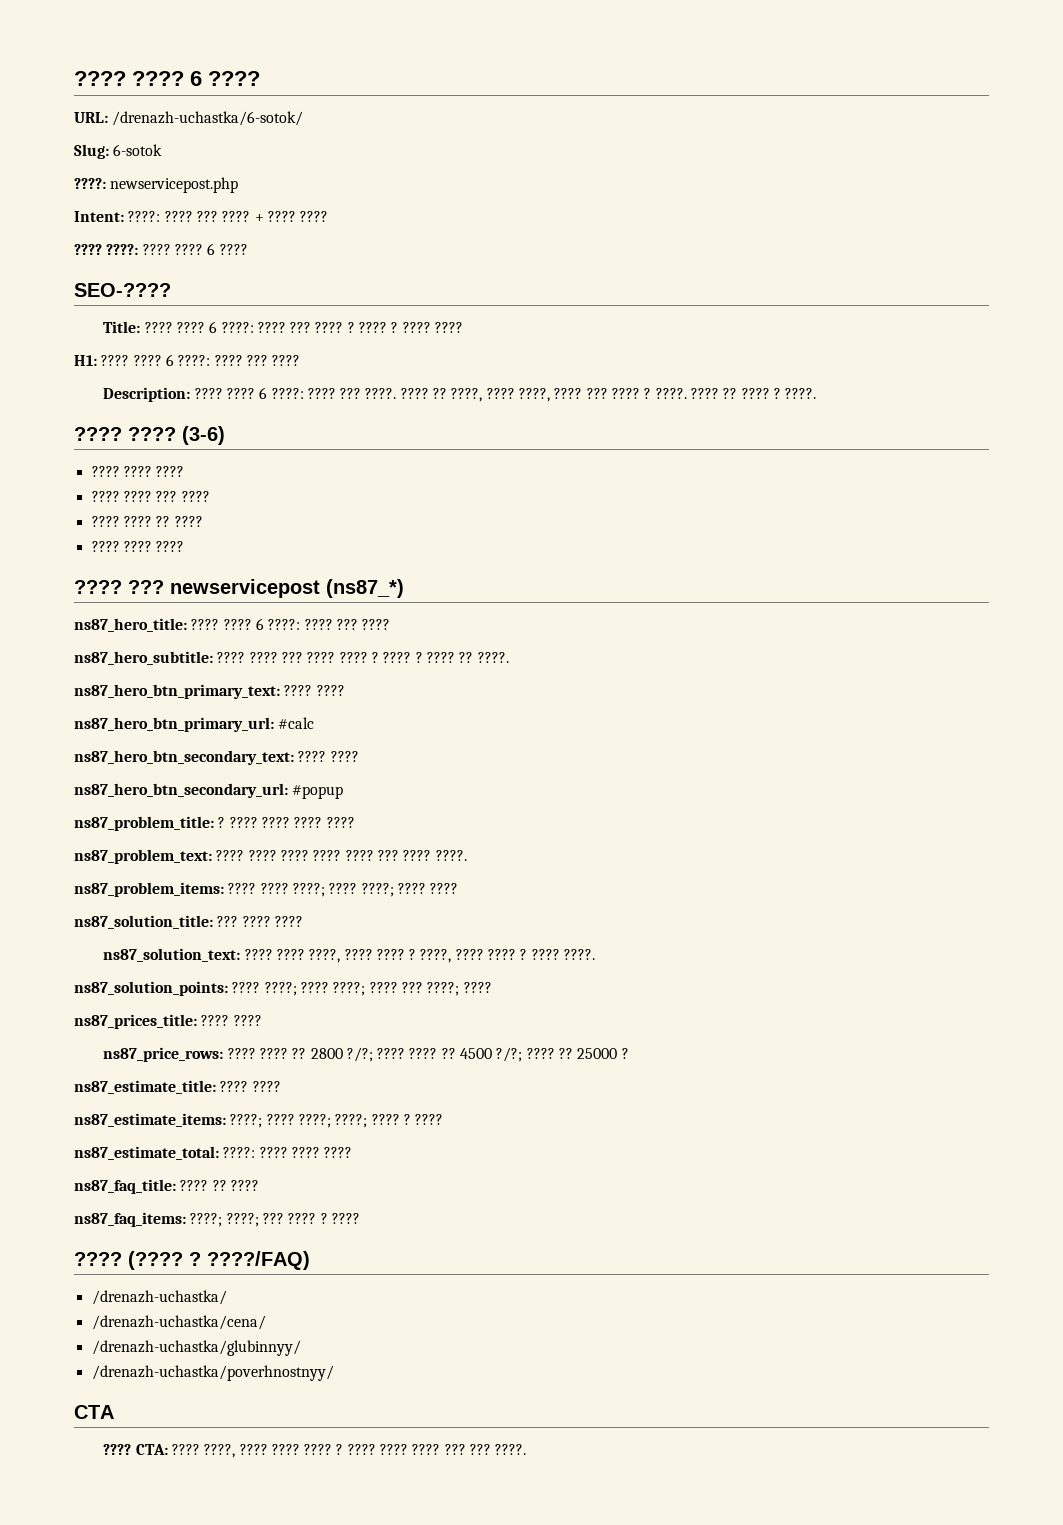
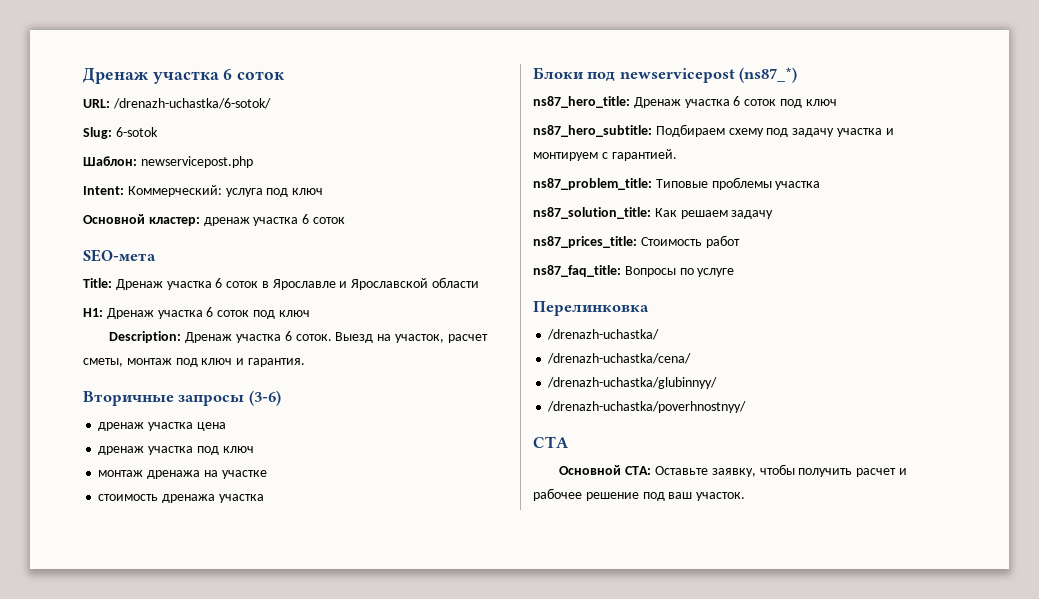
[74,71,260,86] ???? ???? 6 ???? -> [83,68,285,84] Дренаж участка 6 соток
[74,178,106,189] ????: -> [83,156,137,166] Шаблон:
[128,211,329,222] [74,243,248,255] [74,283,171,297] [103,321,464,333] [74,354,301,366] [103,387,817,402] [74,426,225,445] [91,466,185,477] [91,491,210,502] [91,516,203,527] [91,541,185,552] [74,579,404,598] [74,618,391,632] [74,651,509,665] [74,684,345,699] [74,717,315,732] [74,750,359,765] [74,783,344,799] [74,816,355,831] [74,849,467,864] [74,882,459,897] [74,915,303,929] [103,948,596,963] [74,981,492,996] [74,1014,262,1029] [103,1047,629,1062] [74,1080,281,1094] [74,1113,444,1128] [74,1146,353,1160] [74,1179,259,1194] [74,1212,360,1227] [74,1251,310,1270] ????: ???? ??? ???? + ???? ???? // ???? ????: ???? ???? 6 ???? // SEO-???? // Title: ???? ???? 6 ????: ???? ??? ???? ? ???? ? ???? ???? // H1: ???? ???? 6 ????: ???? ??? ???? // Description: ???? ???? 6 ????: ???? ??? ????. ???? ?? ????, ???? ????, ???? ??? ???? ? ????. ???? ?? ???? ? ????. // ???? ???? (3-6) // ???? ???? ???? // ???? ???? ??? ???? // ???? ???? ?? ???? // ???? ???? ???? // ???? ??? newservicepost (ns87_*) // ns87_hero_title: ???? ???? 6 ????: ???? ??? ???? // ns87_hero_subtitle: ???? ???? ??? ???? ???? ? ???? ? ???? ?? ????. // ns87_hero_btn_primary_text: ???? ???? // ns87_hero_btn_primary_url: #calc // ns87_hero_btn_secondary_text: ???? ???? // ns87_hero_btn_secondary_url: #popup // ns87_problem_title: ? ???? ???? ???? ???? // ns87_problem_text: ???? ???? ???? ???? ???? ??? ???? ????. // ns87_problem_items: ???? ???? ????; ???? ????; ???? ???? // ns87_solution_title: ??? ???? ???? // ns87_solution_text: ???? ???? ????, ???? ???? ? ????, ???? ???? ? ???? ????. // ns87_solution_points: ???? ????; ???? ????; ???? ??? ????; ???? // ns87_prices_title: ???? ???? // ns87_price_rows: ???? ???? ?? 2800 ?/?; ???? ???? ?? 4500 ?/?; ???? ?? 25000 ? // ns87_estimate_title: ???? ???? // ns87_estimate_items: ????; ???? ????; ????; ???? ? ???? // ns87_estimate_total: ????: ???? ???? ???? // ns87_faq_title: ???? ?? ???? // ns87_faq_items: ????; ????; ??? ???? ? ???? // ???? (???? ? ????/FAQ) -> [127,185,324,197] [83,214,345,226] [83,249,156,262] [83,277,480,290] [83,307,310,319] [109,331,488,343] [83,358,305,367] [83,390,281,406] [98,422,226,431] [98,446,254,455] [98,470,267,479] [98,494,264,503] [533,67,798,83] [533,96,837,108] [533,124,894,137] [533,149,677,161] [533,177,821,190] [533,207,774,219] [533,235,740,248] [533,265,735,277] [533,301,649,316] Коммерческий: услуга под ключ // Основной кластер: дренаж участка 6 соток // SEO-мета // Title: Дренаж участка 6 соток в Ярославле и Ярославской области // H1: Дренаж участка 6 соток под ключ // Description: Дренаж участка 6 соток. Выезд на участок, расчет сметы, монтаж под ключ и гарантия. // Вторичные запросы (3-6) // дренаж участка цена // дренаж участка под ключ // монтаж дренажа на участке // стоимость дренажа участка // Блоки под newservicepost (ns87_*) // ns87_hero_title: Дренаж участка 6 соток под ключ // ns87_hero_subtitle: Подбираем схему под задачу участка и монтируем с гарантией. // ns87_problem_title: Типовые проблемы участка // ns87_solution_title: Как решаем задачу // ns87_prices_title: Стоимость работ // ns87_faq_title: Вопросы по услуге // Перелинковка
[103,1444,527,1458] ???? CTA: ???? ????, ???? ???? ???? ? ???? ???? ???? ??? ??? ????. -> [559,464,907,477] [533,488,746,501] Основной CTA: Оставьте заявку, чтобы получить расчет и рабочее решение под ваш участок.

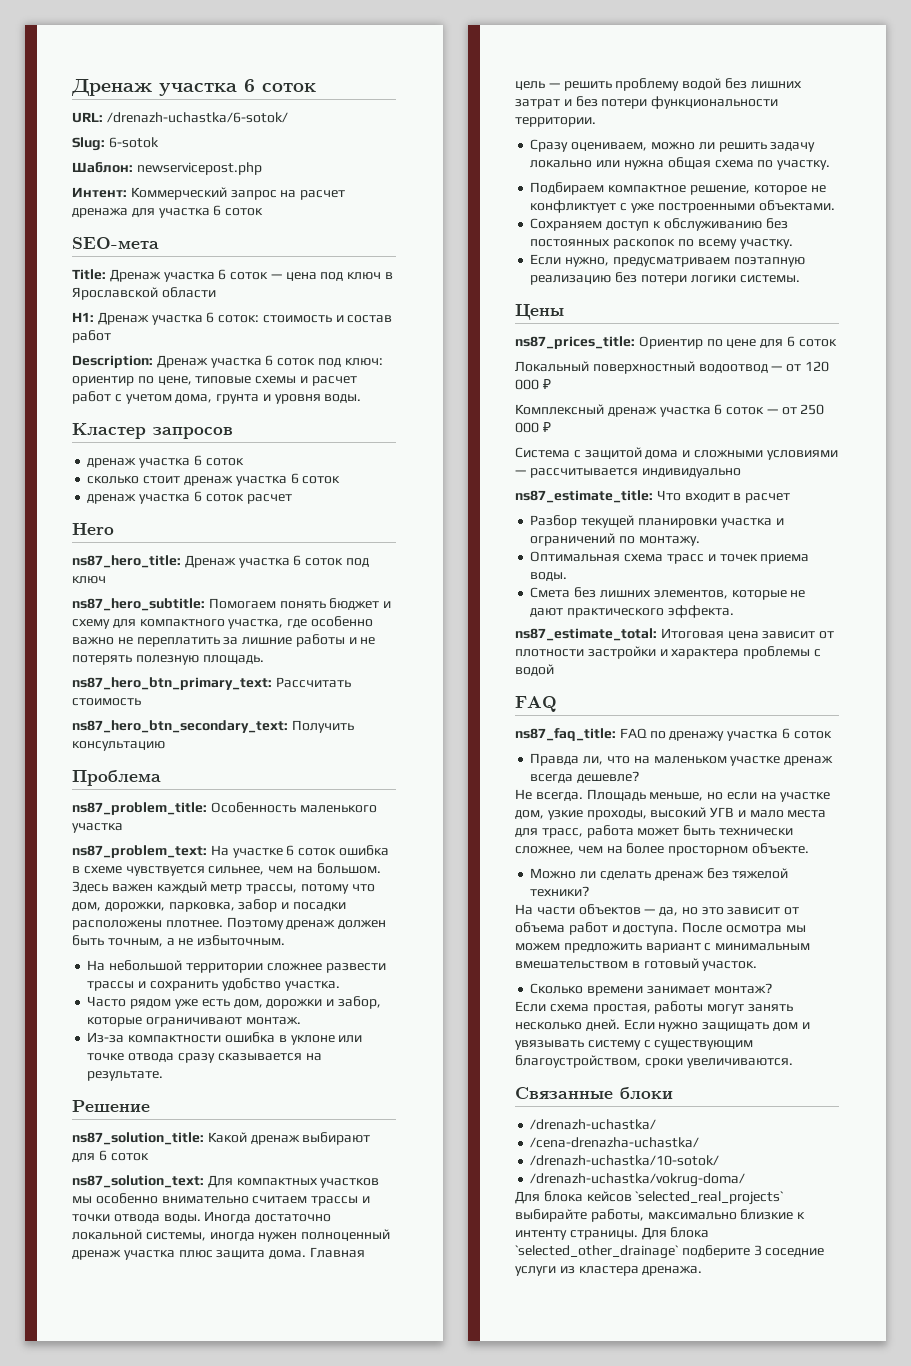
[83,185,324,197] [83,214,250,226] Intent: Коммерческий: услуга под ключ // Основной кластер: дренаж -> [72,187,346,200] [72,208,155,218] Интент: Коммерческий запрос на расчет дренажа для
[261,279,348,290] в Ярославле и -> [270,272,394,281] — цена под ключ в
[217,310,310,319] соток под ключ -> [218,315,393,323] [72,330,111,343] соток: стоимость и состав работ
[295,332,488,343] [83,358,305,367] [83,390,281,406] [98,422,226,431] [98,446,254,455] [98,470,267,479] [98,494,264,503] [533,67,798,83] соток. Выезд на участок, расчет сметы, монтаж под ключ и гарантия. // Вторичные запросы (3-6) // дренаж участка цена // дренаж участка под ключ // монтаж дренажа на участке // стоимость дренажа участка // Блоки под newservicepost (ns87_*) -> [277,358,383,367] [72,376,357,386] [72,391,362,404] [72,423,233,439] [87,455,244,468] [87,473,341,486] [87,491,292,504] [72,523,114,535] соток под ключ: ориентир по цене, типовые схемы и расчет работ с учетом дома, грунта и уровня воды. // Кластер запросов // дренаж участка 6 соток // сколько стоит дренаж участка 6 соток // дренаж участка 6 соток расчет // Hero
[655,124,894,137] [533,149,677,161] [533,177,821,190] [533,207,774,219] [533,235,740,248] [533,265,735,277] [533,301,649,316] [547,329,660,340] [547,353,692,364] [547,377,718,389] [547,401,747,413] [533,436,569,448] [559,464,907,477] [533,488,746,501] Подбираем схему под задачу участка и монтируем с гарантией. // ns87_problem_title: Типовые проблемы участка // ns87_solution_title: Как решаем задачу // ns87_prices_title: Стоимость работ // ns87_faq_title: Вопросы по услуге // Перелинковка // /drenazh-uchastka/ // /drenazh-uchastka/cena/ // /drenazh-uchastka/glubinnyy/ // /drenazh-uchastka/poverhnostnyy/ // CTA // Основной CTA: Оставьте заявку, чтобы получить расчет и рабочее решение под ваш участок. -> [208,598,392,610] [72,616,373,629] [72,634,376,647] [72,655,264,665] [72,677,351,690] [72,698,141,706] [72,720,354,733] [72,741,165,751] [72,770,161,786] [72,802,377,815] [72,823,123,833] [72,845,389,858] [72,863,381,876] [72,881,375,894] [72,899,346,912] [72,917,387,930] [72,935,286,947] [87,960,386,973] [87,978,340,991] [87,996,381,1009] [87,1017,301,1027] [87,1032,363,1045] [87,1053,322,1063] [87,1071,164,1081] [72,1100,150,1112] [72,1132,371,1145] [72,1150,149,1162] [72,1175,380,1188] [72,1193,370,1206] [72,1211,332,1223] [72,1229,391,1242] [72,1247,365,1260] [515,78,802,91] [515,96,779,109] [515,117,596,127] [530,139,816,152] [530,157,831,170] [530,182,826,195] [530,200,835,213] [530,218,788,231] [530,239,793,249] [530,254,805,267] [530,272,800,285] [515,304,564,320] [515,336,837,349] [515,361,829,374] [515,379,551,390] [515,404,825,417] [515,422,551,433] [515,447,838,460] [515,468,741,478] [515,490,791,503] [530,515,784,528] [530,533,700,546] [530,551,810,564] [530,572,568,581] [530,587,806,600] [530,605,734,618] [515,628,835,641] [515,646,821,659] [515,664,554,676] [515,696,557,712] [515,728,832,741] [530,753,834,766] [530,771,640,783] [515,789,831,802] [515,807,827,820] [515,825,793,838] [515,843,809,856] [530,868,789,881] [530,886,590,897] [515,904,800,916] [515,922,806,935] [515,943,811,953] [515,958,758,971] [530,983,772,996] [515,1001,793,1014] [515,1019,810,1032] [515,1040,754,1050] [515,1055,793,1068] [515,1087,673,1099] [530,1119,657,1130] [530,1137,700,1148] [530,1155,720,1166] [530,1173,746,1187] [515,1191,785,1205] [515,1209,806,1222] [515,1227,710,1240] [515,1245,825,1259] [515,1266,703,1276] Помогаем понять бюджет и схему для компактного участка, где особенно важно не переплатить за лишние работы и не потерять полезную площадь. // ns87_hero_btn_primary_text: Рассчитать стоимость // ns87_hero_btn_secondary_text: Получить консультацию // Проблема // ns87_problem_title: Особенность маленького участка // ns87_problem_text: На участке 6 соток ошибка в схеме чувствуется сильнее, чем на большом. Здесь важен каждый метр трассы, потому что дом, дорожки, парковка, забор и посадки расположены плотнее. Поэтому дренаж должен быть точным, а не избыточным. // На небольшой территории сложнее развести трассы и сохранить удобство участка. // Часто рядом уже есть дом, дорожки и забор, которые ограничивают монтаж. // Из-за компактности ошибка в уклоне или точке отвода сразу сказывается на результате. // Решение // ns87_solution_title: Какой дренаж выбирают для 6 соток // ns87_solution_text: Для компактных участков мы особенно внимательно считаем трассы и точки отвода воды. Иногда достаточно локальной системы, иногда нужен полноценный дренаж участка плюс защита дома. Главная цель — решить проблему водой без лишних затрат и без потери функциональности территории. // Сразу оцениваем, можно ли решить задачу локально или нужна общая схема по участку. // Подбираем компактное решение, которое не конфликтует с уже построенными объектами. // Сохраняем доступ к обслуживанию без постоянных раскопок по всему участку. // Если нужно, предусматриваем поэтапную реализацию без потери логики системы. // Цены // ns87_prices_title: Ориентир по цене для 6 соток // Локальный поверхностный водоотвод — от 120 000 ₽ // Комплексный дренаж участка 6 соток — от 250 000 ₽ // Система с защитой дома и сложными условиями — рассчитывается индивидуально // ns87_estimate_title: Что входит в расчет // Разбор текущей планировки участка и ограничений по монтажу. // Оптимальная схема трасс и точек приема воды. // Смета без лишних элементов, которые не дают практического эффекта. // ns87_estimate_total: Итоговая цена зависит от плотности застройки и характера проблемы с водой // FAQ // ns87_faq_title: FAQ по дренажу участка 6 соток // Правда ли, что на маленьком участке дренаж всегда дешевле? // Не всегда. Площадь меньше, но если на участке дом, узкие проходы, высокий УГВ и мало места для трасс, работа может быть технически сложнее, чем на более просторном объекте. // Можно ли сделать дренаж без тяжелой техники? // На части объектов — да, но это зависит от объема работ и доступа. После осмотра мы можем предложить вариант с минимальным вмешательством в готовый участок. // Сколько времени занимает монтаж? // Если схема простая, работы могут занять несколько дней. Если нужно защищать дом и увязывать систему с существующим благоустройством, сроки увеличиваются. // Связанные блоки // /drenazh-uchastka/ // /cena-drenazha-uchastka/ // /drenazh-uchastka/10-sotok/ // /drenazh-uchastka/vokrug-doma/ // Для блока кейсов `selected_real_projects` выбирайте работы, максимально близкие к интенту страницы. Для блока `selected_other_drainage` подберите 3 соседние услуги из кластера дренажа.

